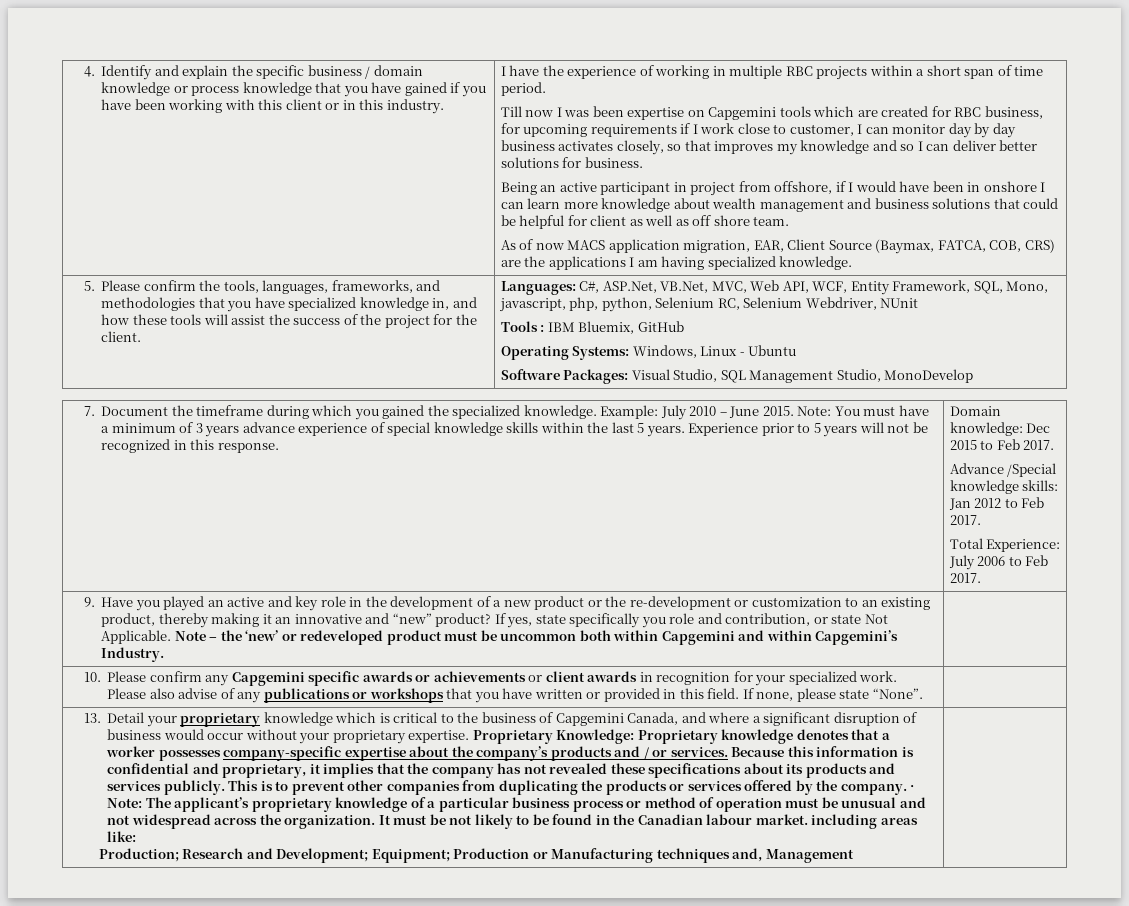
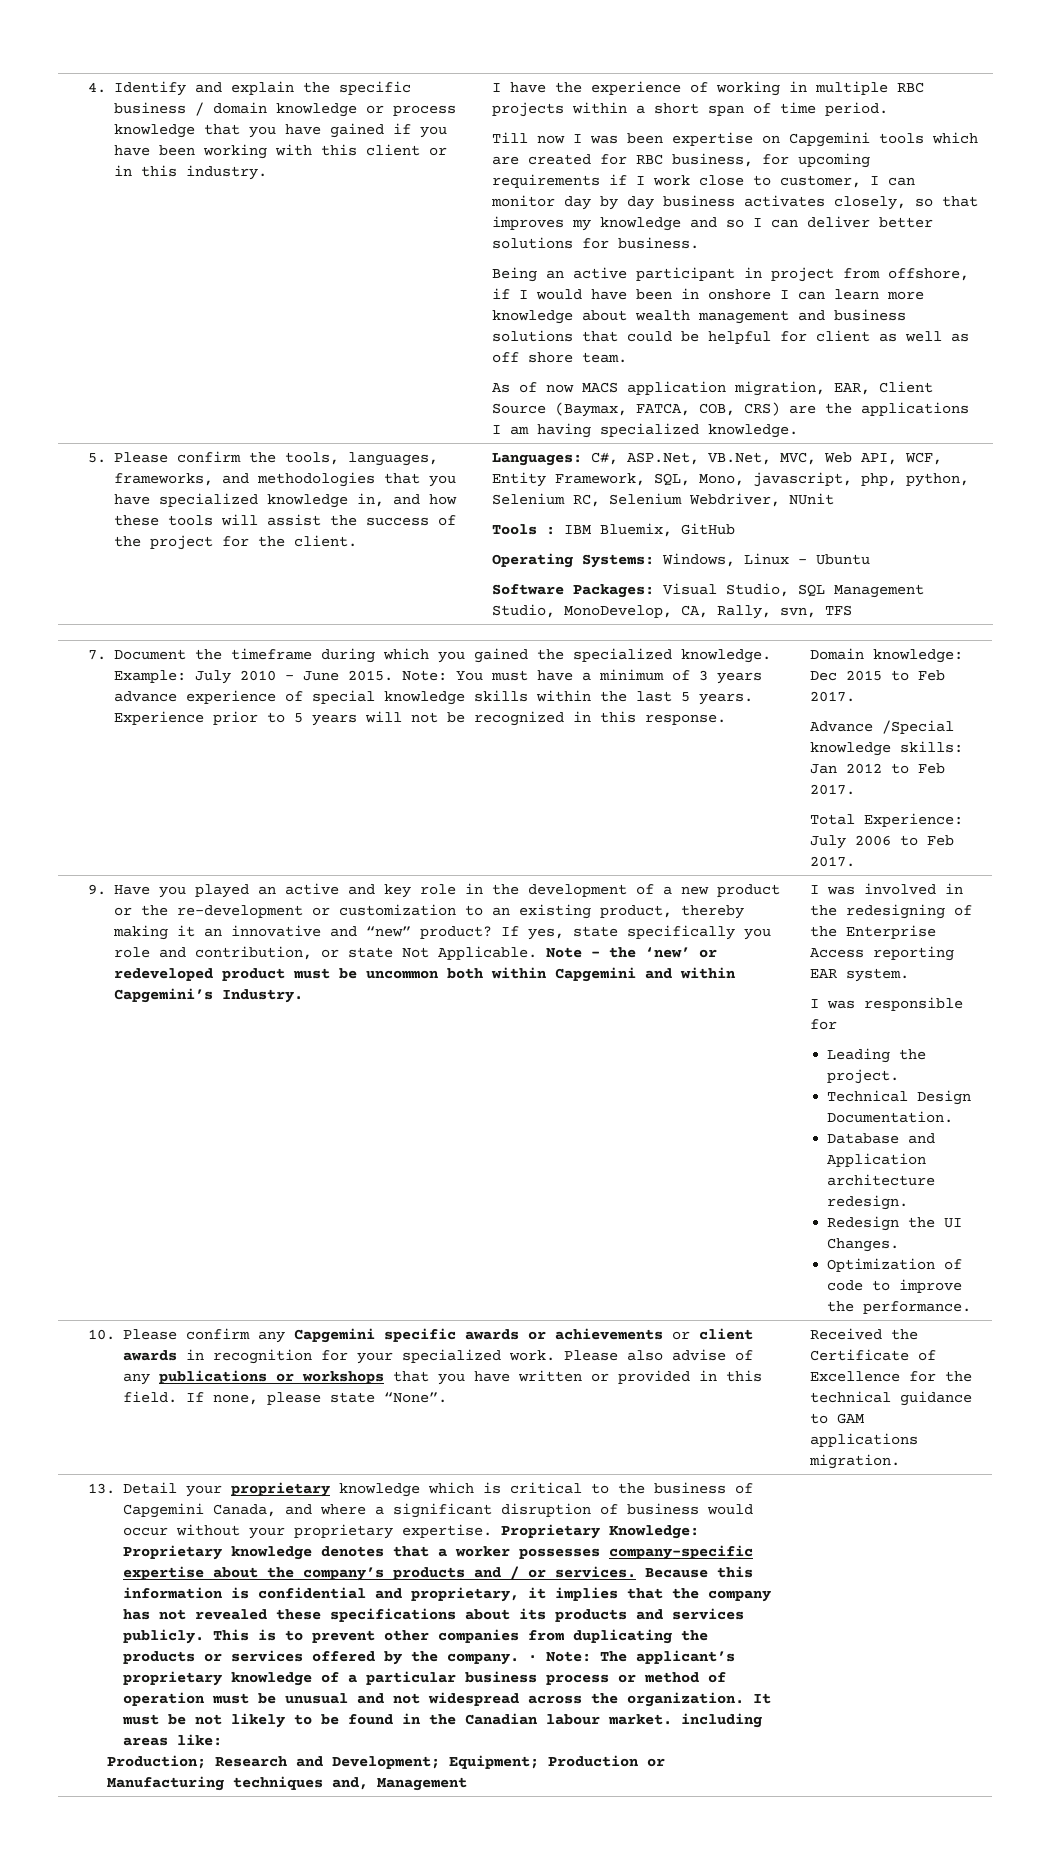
[884,369,974,383] MonoDevelop -> [564,605,853,619] MonoDevelop, CA, Rally, svn, TFS
(165, 654) none -> [810,883,964,895] [810,904,973,919] [810,925,937,939] [810,946,955,961] [810,968,910,982] [810,997,964,1011] [810,1019,838,1030] [827,1048,927,1063] [827,1069,900,1084] [827,1090,972,1105] [827,1111,954,1123] [827,1133,936,1144] [827,1153,927,1167] [827,1174,936,1186] [827,1195,909,1210] [827,1216,963,1231] [827,1238,900,1252] [827,1258,963,1272] [827,1279,963,1293] [827,1301,972,1314] I was involved in the redesigning of the Enterprise Access reporting EAR system. // I was responsible for // Leading the project. // Technical Design Documentation. // Database and Application architecture redesign. // Redesign the UI Changes. // Optimization of code to improve the performance.
(923, 693) none -> [810,1328,919,1340] [810,1349,937,1361] [810,1371,973,1382] [810,1391,973,1406] [810,1413,866,1424] [810,1433,919,1447] [809,1454,901,1469] Received the Certificate of Excellence for the technical guidance to GAM applications migration.

